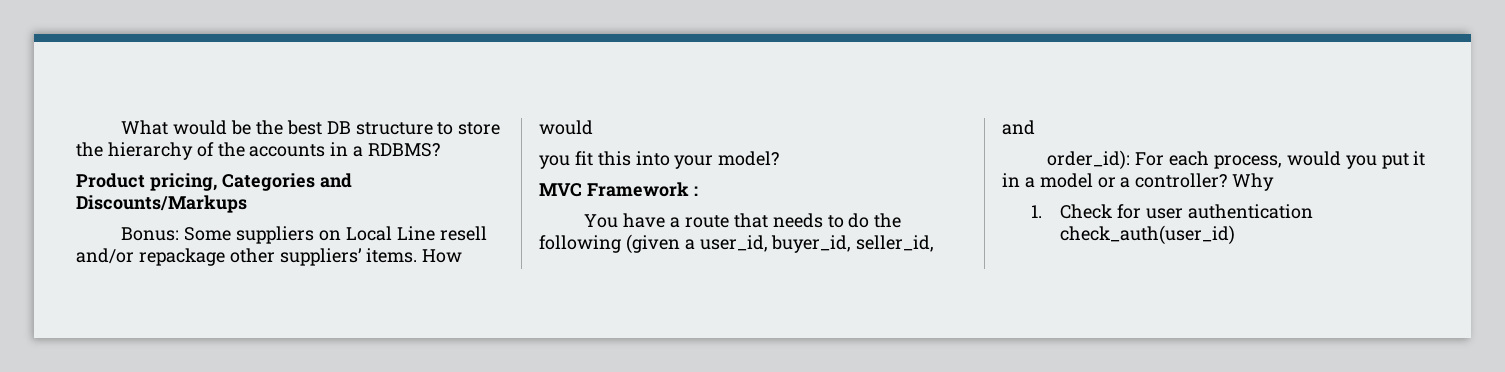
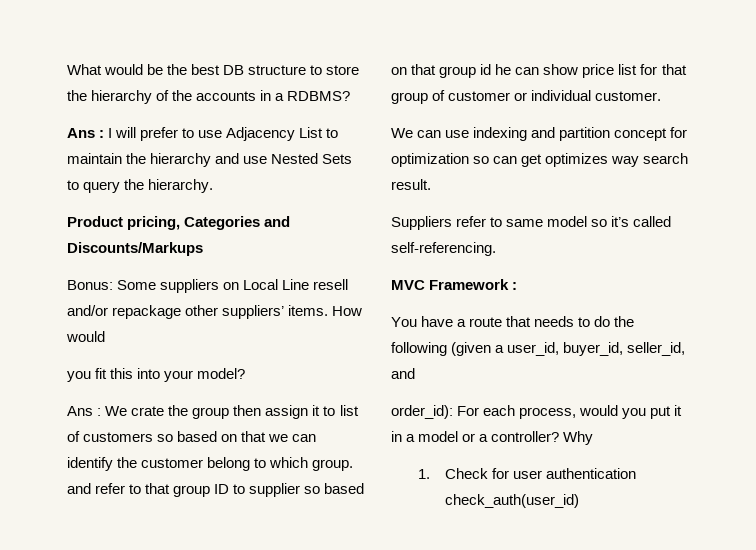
(441, 150) none -> [67,127,339,141] [67,153,353,167] [67,179,214,193] // Ans : I will prefer to use Adjacency List to maintain the hierarchy and use Nested Sets to query the hierarchy.
(780, 158) none -> [67,405,359,419] [67,431,317,442] [67,457,354,471] [67,483,365,497] [391,64,687,78] [391,90,662,104] [391,127,688,141] [391,153,689,167] [391,179,431,190] [391,216,672,230] [391,242,496,256] // Ans : We crate the group then assign it to list of customers so based on that we can identify the customer belong to which group. and refer to that group ID to supplier so based on that group id he can show price list for that group of customer or individual customer. // We can use indexing and partition concept for optimization so can get optimizes way search result. // Suppliers refer to same model so it’s called self-referencing.

